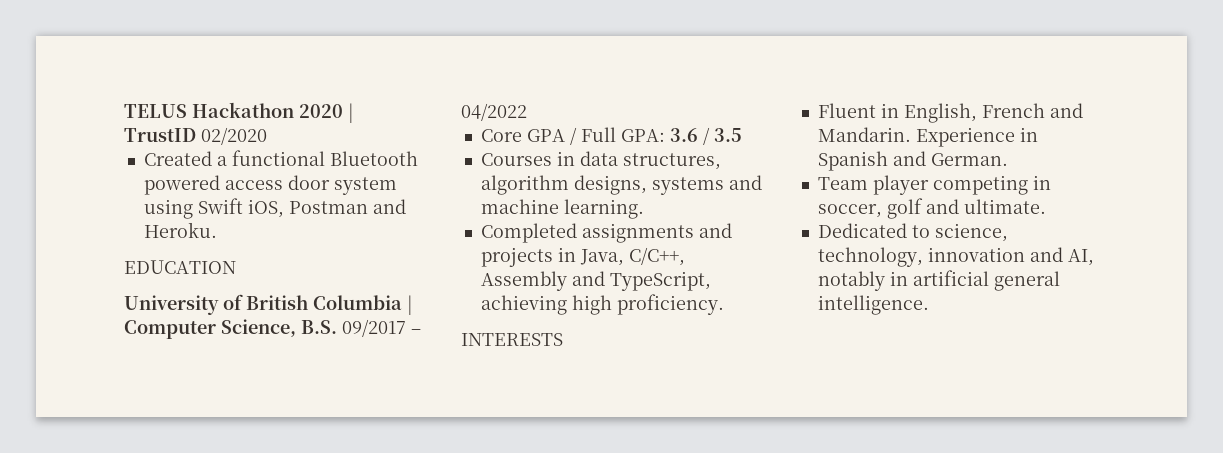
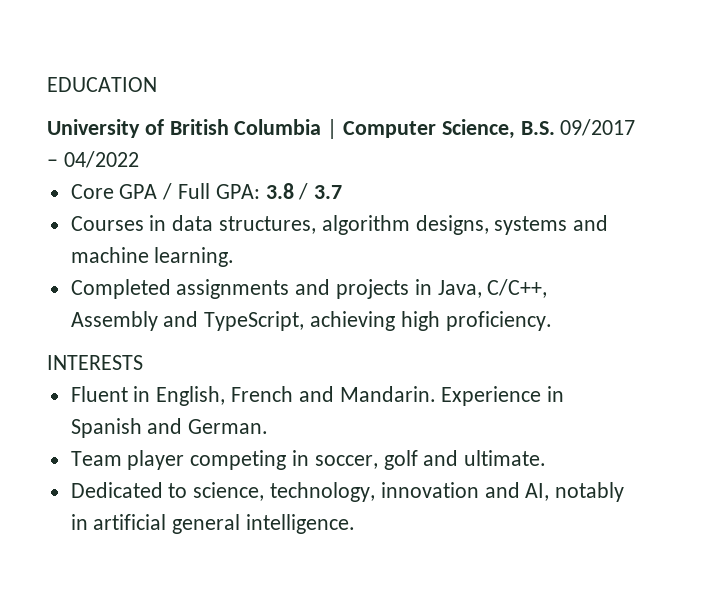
[124,102,354,123] [124,127,267,145] [143,150,418,166] [143,175,397,195] [143,198,406,219] [143,222,217,238] TELUS Hackathon 2020 | TrustID 02/2020 // Created a functional Bluetooth powered access door system using Swift iOS, Postman and Heroku. // -> (47, 84) none
[669,127,742,145] 3.6 / 3.5 -> [265,183,343,200] 3.8 / 3.7

